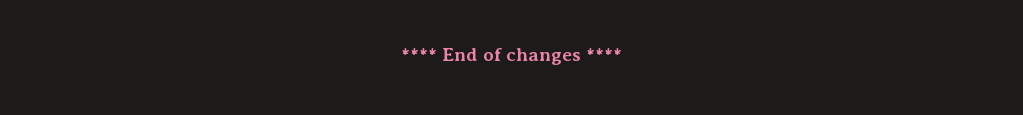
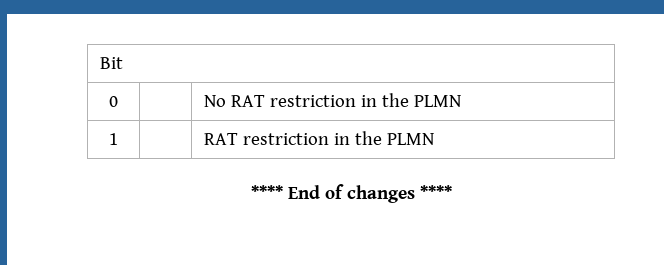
(401, 54) none -> [100,57,124,69] [109,96,118,107] [204,93,462,107] [109,133,118,145] [204,131,435,145] Bit // 0 | | No RAT restriction in the PLMN // 1 | | RAT restriction in the PLMN //

